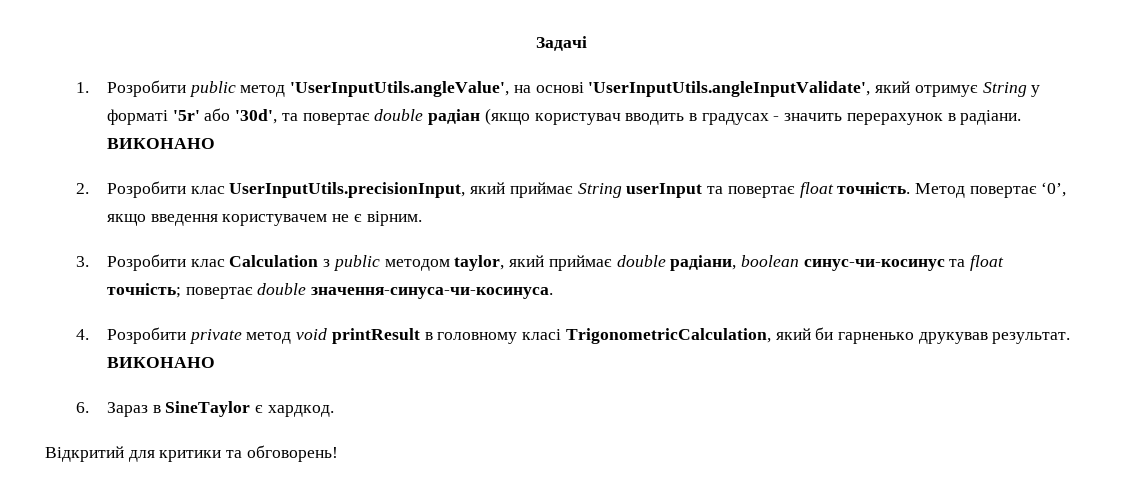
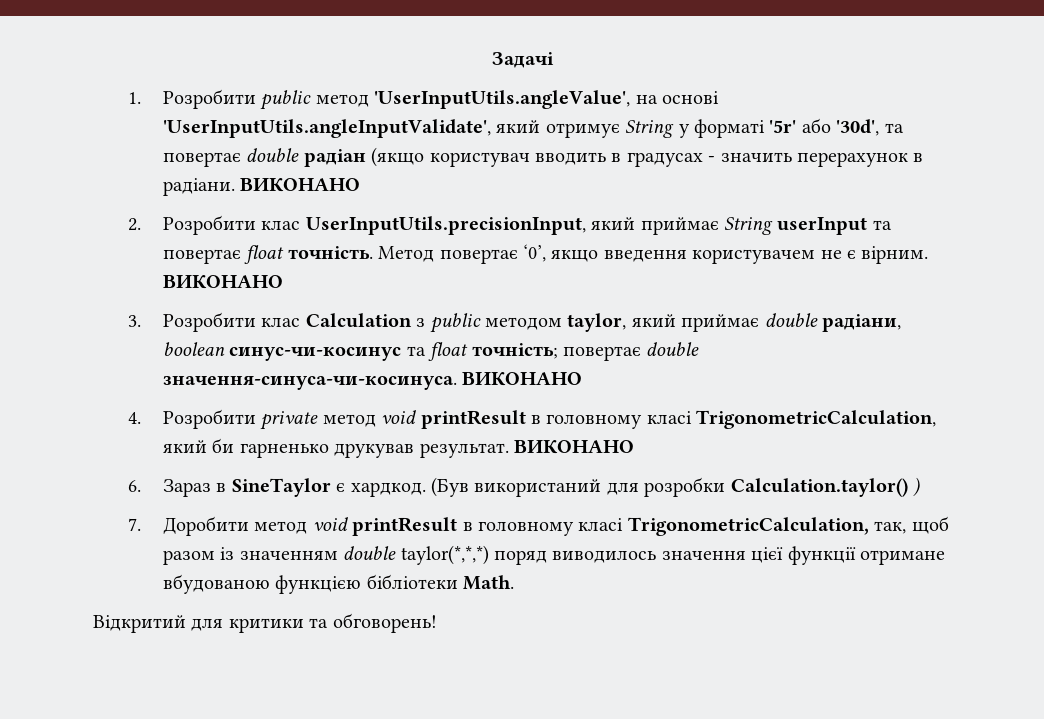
(422, 218) none -> [162,275,283,289] ВИКОНАНО
(554, 293) none -> [462,372,583,386] ВИКОНАНО
(334, 411) none -> [430,477,920,497] [127,516,949,536] [162,545,945,565] [162,574,515,594] (Був використаний для розробки Calculation.taylor() ) // 7. Доробити метод void printResult в головному класі TrigonometricCalculation, так, щоб разом із значенням double taylor(*,*,*) поряд виводилось значення цієї функції отримане вбудованою функцією бібліотеки Math.

